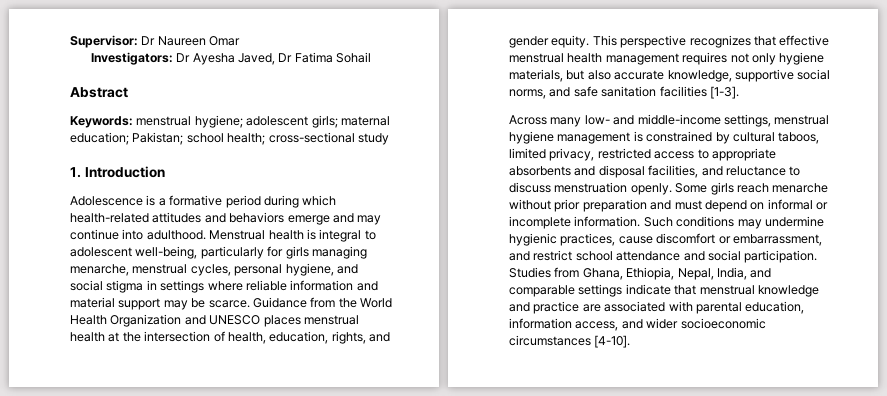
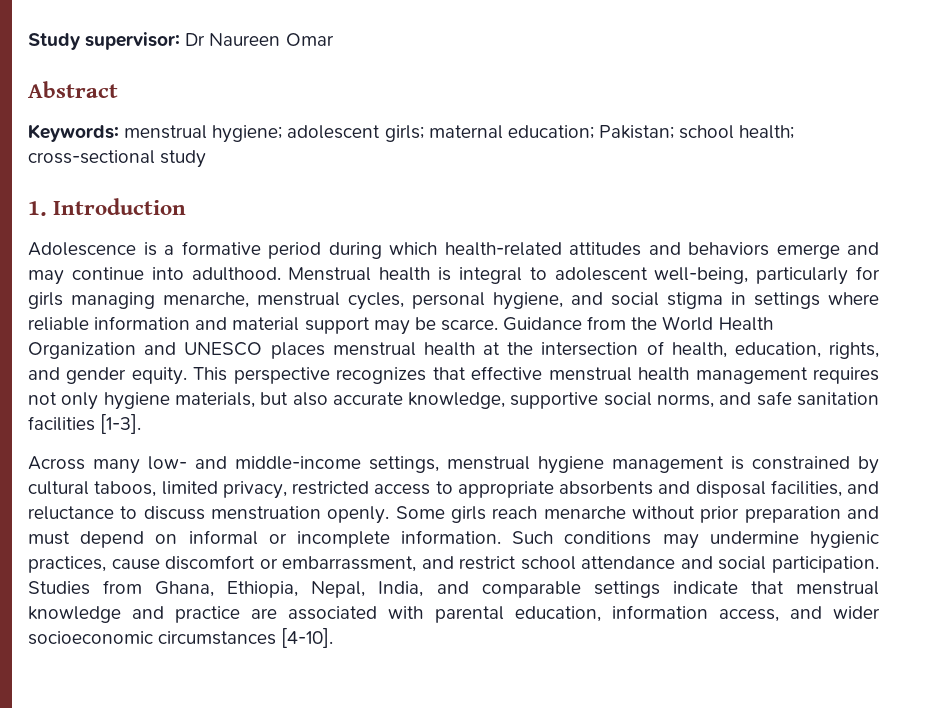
[70,35,138,48] Supervisor: -> [28,32,181,50] Study supervisor:
[90,52,372,65] // Investigators: Dr Ayesha Javed, Dr Fatima Sohail -> (334, 39) none

